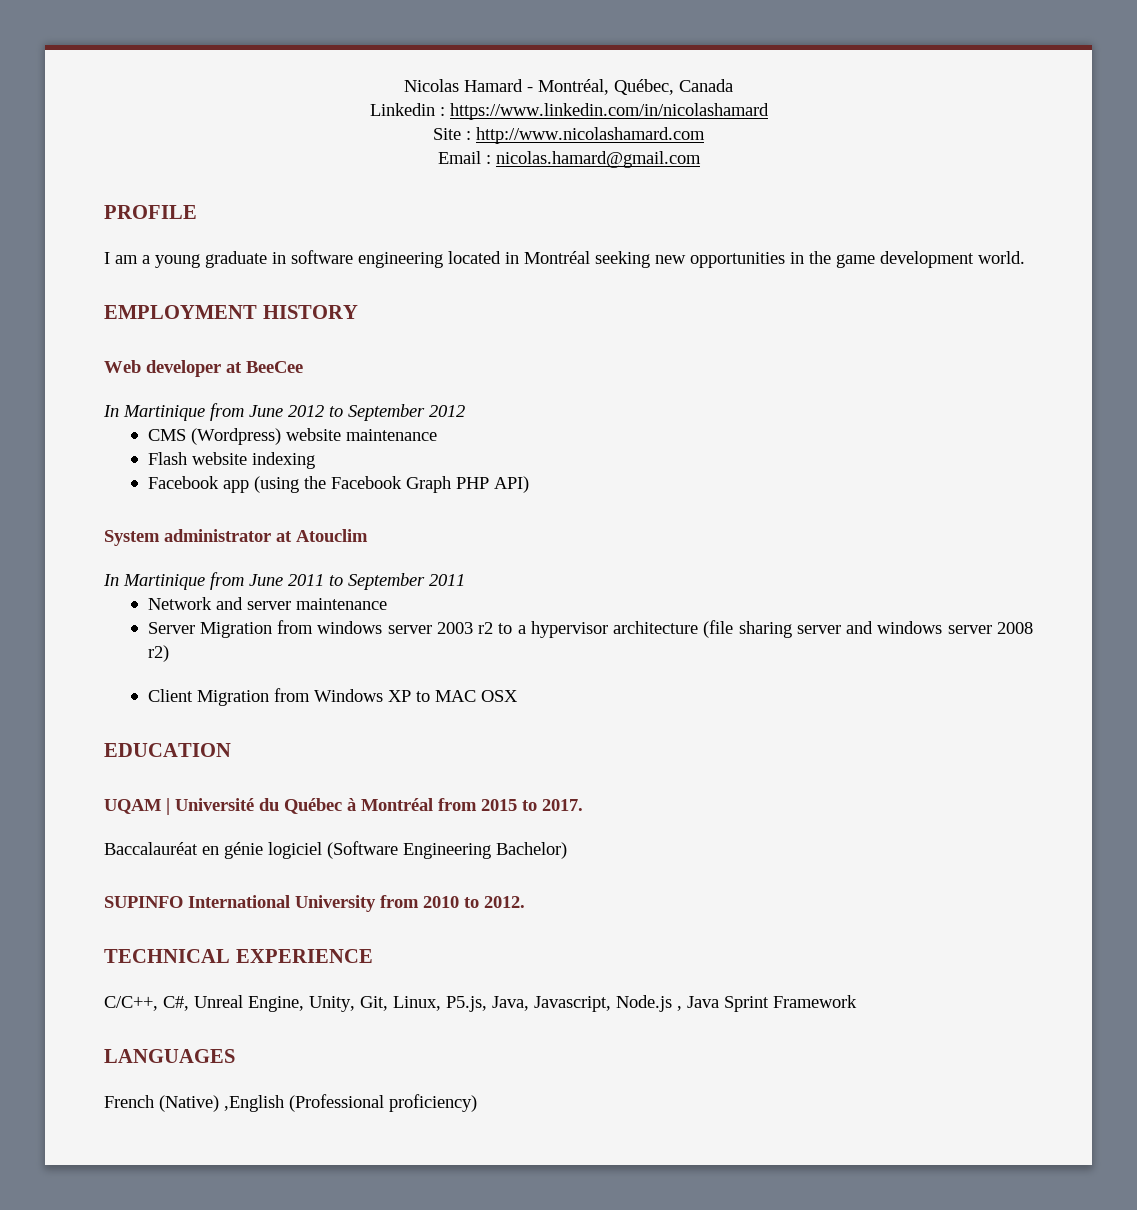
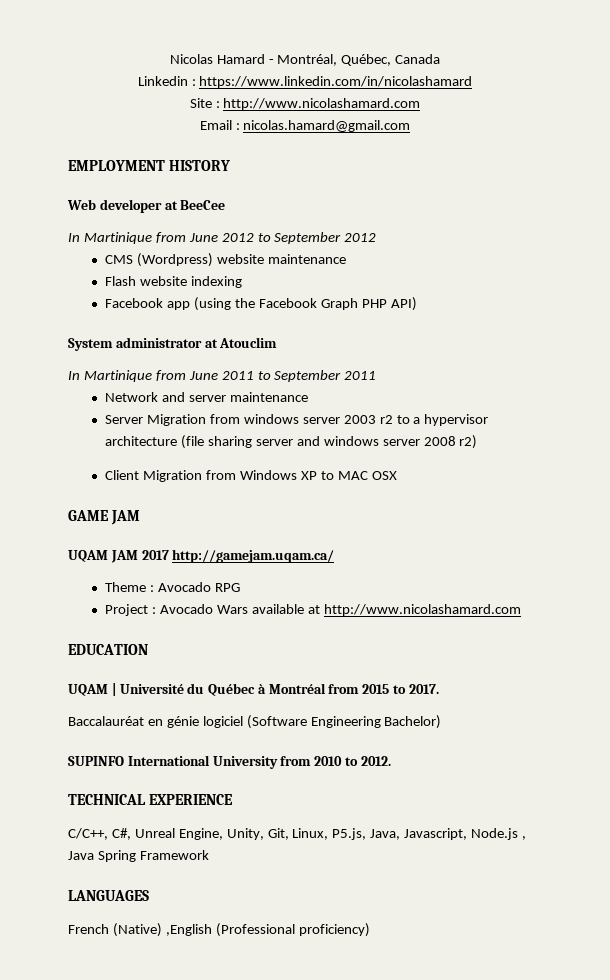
[104,205,197,219] [104,250,1025,268] // PROFILE // I am a young graduate in software engineering located in Montréal seeking new opportunities in the game development world. -> (411, 126) none
(518, 696) none -> [68,510,141,525] [68,549,335,563] [105,582,240,592] [105,604,521,616] // GAME JAM // UQAM JAM 2017 http://gamejam.uqam.ca/ // Theme : Avocado RPG // Project : Avocado Wars available at http://www.nicolashamard.com
[724,996,769,1012] Sprint -> [97,850,136,862] Spring

